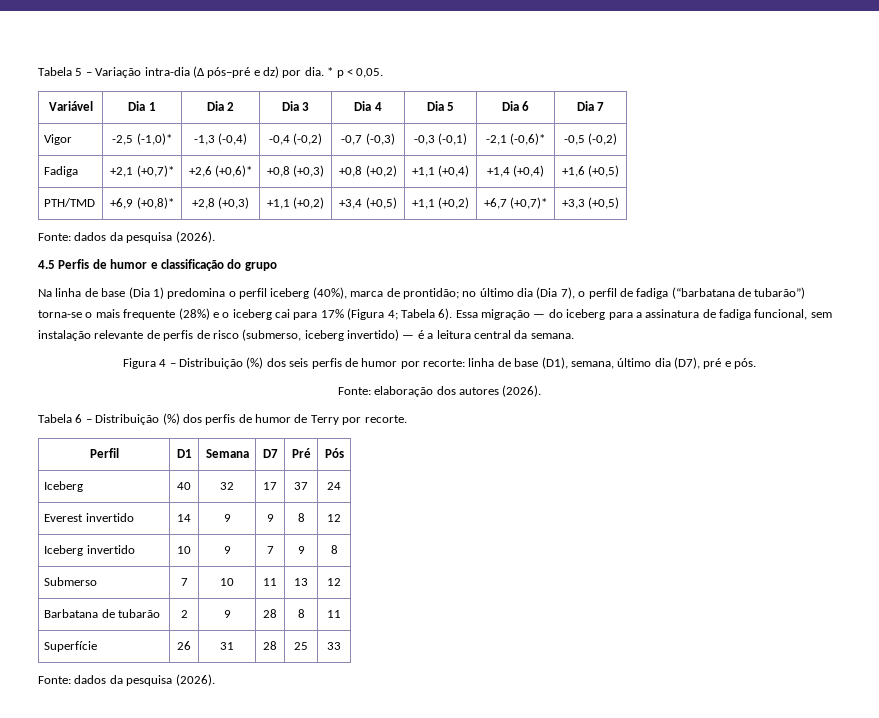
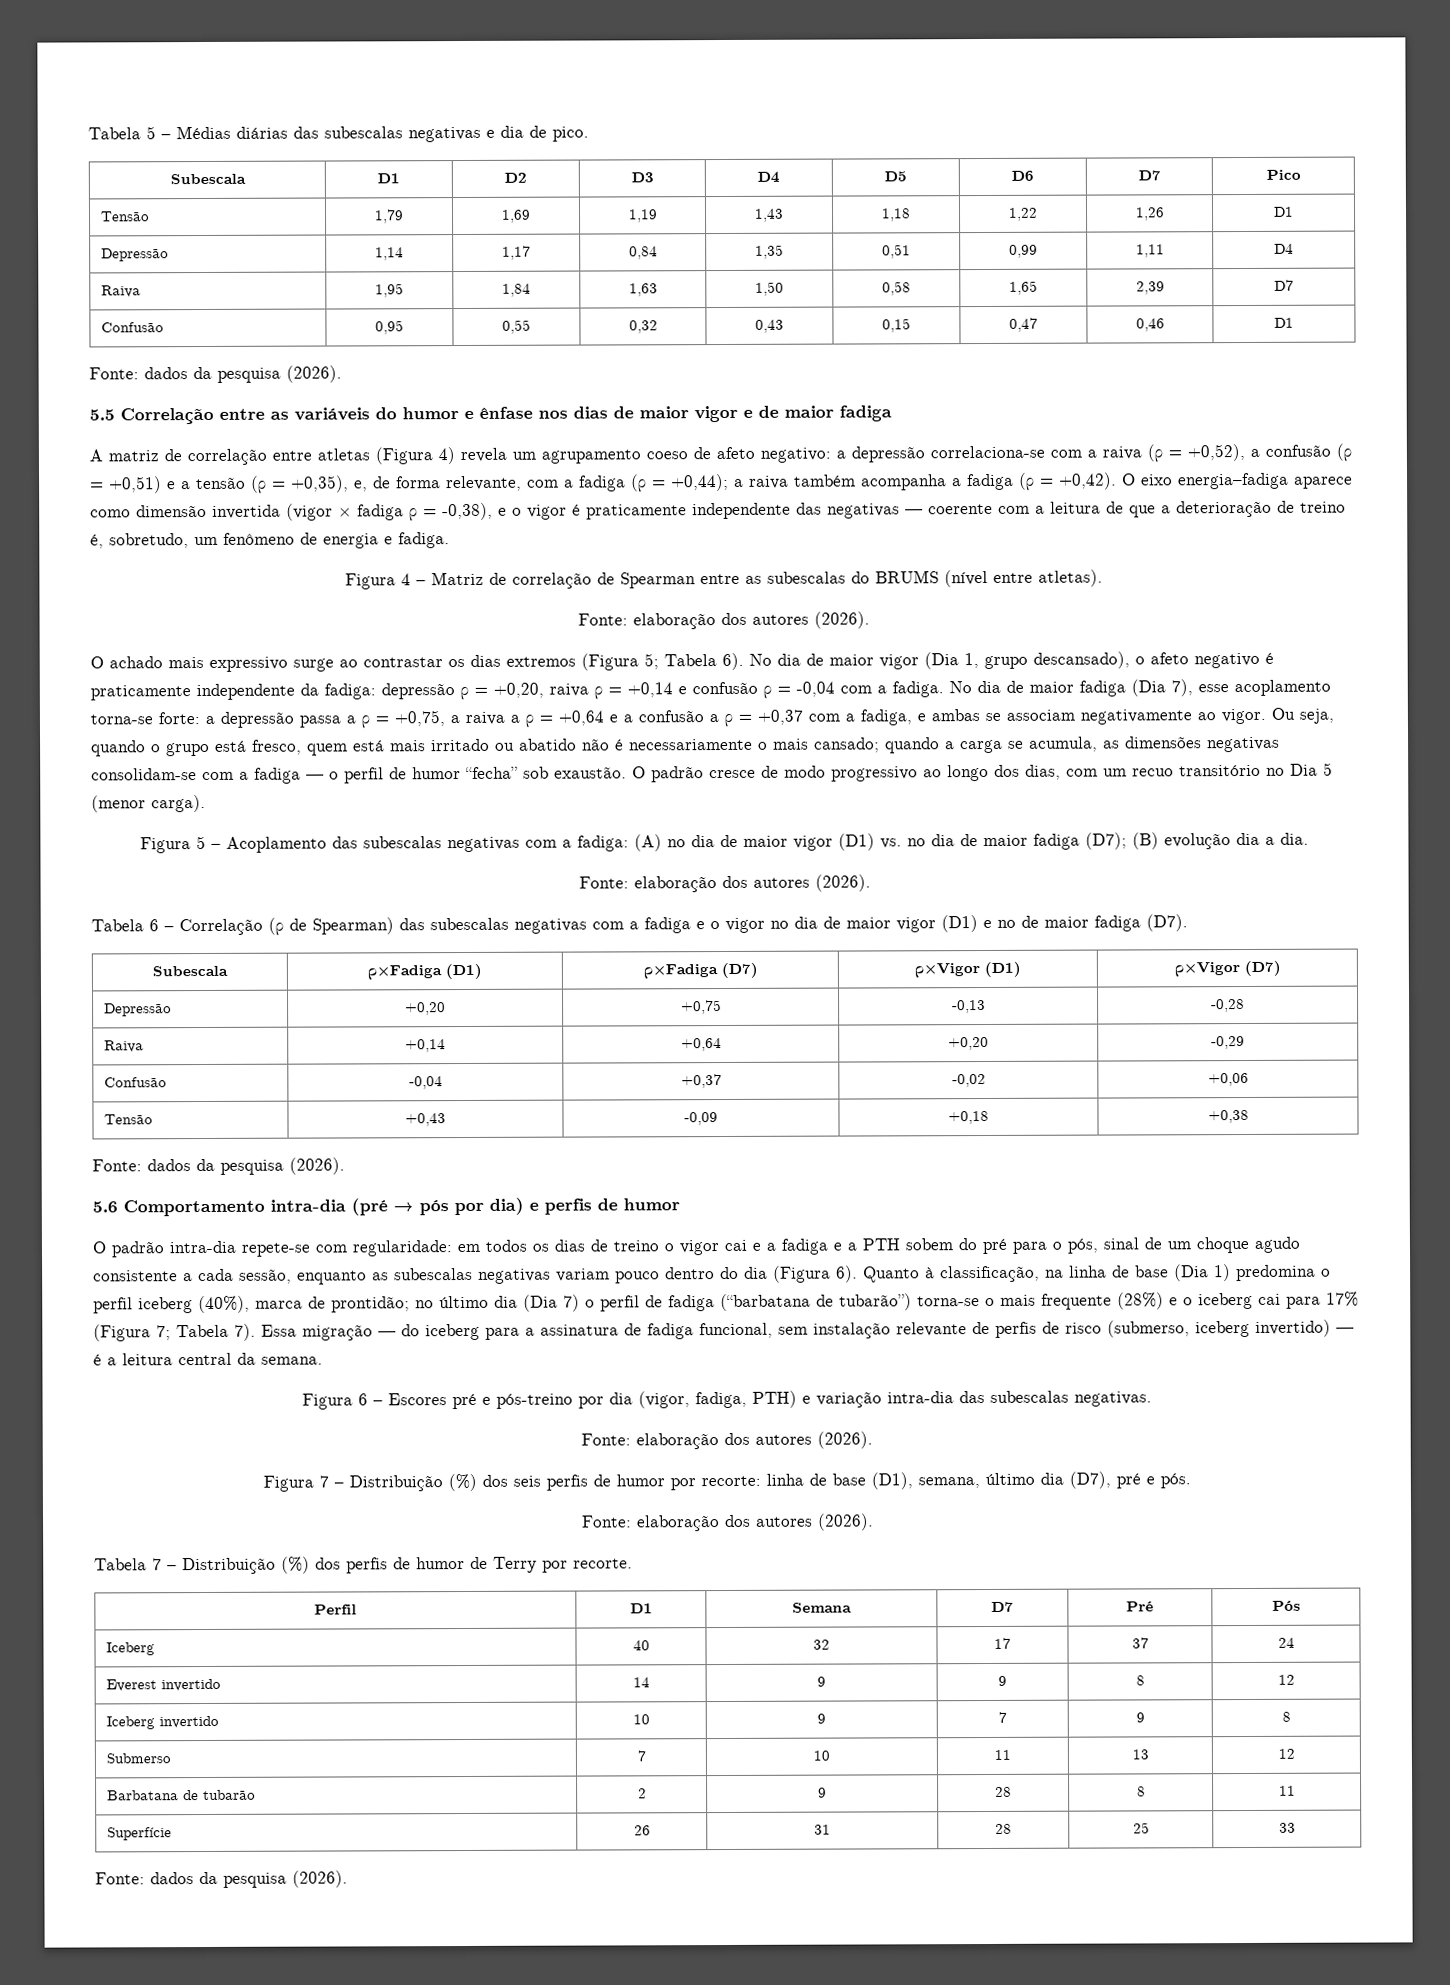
[95,66,384,78] [48,101,93,111] [128,101,156,111] [206,101,235,111] [281,101,310,111] [354,101,382,111] [426,101,455,111] [501,101,530,111] [576,101,605,111] [44,134,73,145] [112,133,172,145] [193,133,248,145] [268,133,323,145] [341,133,395,145] [413,133,468,145] [485,133,546,145] [563,133,618,145] [44,166,79,177] [110,165,174,177] [188,165,253,177] [266,165,325,177] [339,165,397,177] [411,165,470,177] [486,165,545,177] [561,165,620,177] [44,198,96,207] [110,197,174,209] [191,197,250,209] [266,197,325,209] [339,197,397,209] [411,197,470,209] [483,197,548,209] [561,197,620,209] [38,231,215,243] [38,259,277,271] [38,289,52,297] Variação intra-dia (Δ pós−pré e dz) por dia. * p < 0,05. // Variável | Dia 1 | Dia 2 | Dia 3 | Dia 4 | Dia 5 | Dia 6 | Dia 7 // Vigor | -2,5 (-1,0)* | -1,3 (-0,4) | -0,4 (-0,2) | -0,7 (-0,3) | -0,3 (-0,1) | -2,1 (-0,6)* | -0,5 (-0,2) // Fadiga | +2,1 (+0,7)* | +2,6 (+0,6)* | +0,8 (+0,3) | +0,8 (+0,2) | +1,1 (+0,4) | +1,4 (+0,4) | +1,6 (+0,5) // PTH/TMD | +6,9 (+0,8)* | +2,8 (+0,3) | +1,1 (+0,2) | +3,4 (+0,5) | +1,1 (+0,2) | +6,7 (+0,7)* | +3,3 (+0,5) // Fonte: dados da pesquisa (2026). // 4.5 Perfis de humor e classificação do grupo // Na -> [176,125,589,143] [169,173,246,185] [377,173,400,184] [504,172,527,183] [630,172,654,183] [757,171,780,183] [884,171,907,182] [1011,170,1034,181] [1137,170,1161,181] [1265,169,1301,180] [100,211,151,222] [374,209,404,224] [501,209,531,223] [627,209,658,223] [754,208,784,222] [881,208,911,222] [1008,207,1038,221] [1134,207,1165,221] [1273,206,1294,217] [101,248,170,262] [375,247,404,261] [502,245,531,260] [628,246,658,260] [755,244,784,259] [882,244,911,259] [1009,244,1038,258] [1135,244,1165,258] [1274,243,1294,254] [101,285,142,298] [375,283,404,298] [502,283,531,297] [628,283,658,297] [755,281,784,296] [882,281,911,296] [1009,280,1038,295] [1135,281,1165,295] [1274,279,1294,291] [101,322,165,333] [375,320,404,335] [502,319,531,334] [628,320,658,334] [755,319,784,333] [882,318,911,333] [1009,317,1038,332] [1135,318,1165,332] [1274,317,1294,328] [89,365,342,383] [89,405,892,425] [89,443,1352,466] [90,472,1353,494] [90,500,1346,522] [90,532,450,549] [344,569,1103,590] [577,611,870,630] [90,651,1274,672] [90,679,1331,701] [90,707,1334,729] [91,736,1280,757] [91,762,1333,784] [91,794,206,813] [140,832,1309,854] [578,874,871,893] [91,914,1188,936] [152,965,228,977] [367,963,482,981] [642,962,758,980] [914,961,1021,979] [1173,960,1281,978] [104,1003,173,1017] [405,1002,446,1016] [680,1000,722,1015] [951,1000,986,1014] [1211,999,1245,1013] [104,1040,145,1053] [405,1039,446,1053] [680,1038,722,1052] [948,1036,989,1051] [1211,1036,1245,1050] [104,1077,168,1088] [408,1076,443,1090] [680,1074,722,1089] [951,1074,986,1088] [1207,1072,1249,1087] [104,1114,154,1125] [405,1113,446,1127] [684,1112,718,1126] [948,1110,989,1125] [1207,1109,1249,1124] [92,1157,345,1175] [92,1197,680,1217] [92,1236,1301,1258] [93,1265,1064,1285] Médias diárias das subescalas negativas e dia de pico. // Subescala | D1 | D2 | D3 | D4 | D5 | D6 | D7 | Pico // Tensão | 1,79 | 1,69 | 1,19 | 1,43 | 1,18 | 1,22 | 1,26 | D1 // Depressão | 1,14 | 1,17 | 0,84 | 1,35 | 0,51 | 0,99 | 1,11 | D4 // Raiva | 1,95 | 1,84 | 1,63 | 1,50 | 0,58 | 1,65 | 2,39 | D7 // Confusão | 0,95 | 0,55 | 0,32 | 0,43 | 0,15 | 0,47 | 0,46 | D1 // Fonte: dados da pesquisa (2026). // 5.5 Correlação entre as variáveis do humor e ênfase nos dias de maior vigor e de maior fadiga // A matriz de correlação entre atletas (Figura 4) revela um agrupamento coeso de afeto negativo: a depressão correlaciona-se com a raiva (ρ = +0,52), a confusão (ρ = +0,51) e a tensão (ρ = +0,35), e, de forma relevante, com a fadiga (ρ = +0,44); a raiva também acompanha a fadiga (ρ = +0,42). O eixo energia–fadiga aparece como dimensão invertida (vigor × fadiga ρ = -0,38), e o vigor é praticamente independente das negativas — coerente com a leitura de que a deterioração de treino é, sobretudo, um fenômeno de energia e fadiga. // Figura 4 – Matriz de correlação de Spearman entre as subescalas do BRUMS (nível entre atletas). // Fonte: elaboração dos autores (2026). // O achado mais expressivo surge ao contrastar os dias extremos (Figura 5; Tabela 6). No dia de maior vigor (Dia 1, grupo descansado), o afeto negativo é praticamente independente da fadiga: depressão ρ = +0,20, raiva ρ = +0,14 e confusão ρ = -0,04 com a fadiga. No dia de maior fadiga (Dia 7), esse acoplamento torna-se forte: a depressão passa a ρ = +0,75, a raiva a ρ = +0,64 e a confusão a ρ = +0,37 com a fadiga, e ambas se associam negativamente ao vigor. Ou seja, quando o grupo está fresco, quem está mais irritado ou abatido não é necessariamente o mais cansado; quando a carga se acumula, as dimensões negativas consolidam-se com a fadiga — o perfil de humor “fecha” sob exaustão. O padrão cresce de modo progressivo ao longo dos dias, com um recuo transitório no Dia 5 (menor carga). // Figura 5 – Acoplamento das subescalas negativas com a fadiga: (A) no dia de maior vigor (D1) vs. no dia de maior fadiga (D7); (B) evolução dia a dia. // Fonte: elaboração dos autores (2026). // Tabela 6 – Correlação (ρ de Spearman) das subescalas negativas com a fadiga e o vigor no dia de maior vigor (D1) e no de maior fadiga (D7). // Subescala | ρ×Fadiga (D1) | ρ×Fadiga (D7) | ρ×Vigor (D1) | ρ×Vigor (D7) // Depressão | +0,20 | +0,75 | -0,13 | -0,28 // Raiva | +0,14 | +0,64 | +0,20 | -0,29 // Confusão | -0,04 | +0,37 | -0,02 | +0,06 // Tensão | +0,43 | -0,09 | +0,18 | +0,38 // Fonte: dados da pesquisa (2026). // 5.6 Comportamento intra-dia (pré → pós por dia) e perfis de humor // O padrão intra-dia repete-se com regularidade: em todos os dias de treino o vigor cai e a fadiga e a PTH sobem do pré para o pós, sinal de um choque agudo consistente a cada sessão, enquanto as subescalas negativas variam pouco dentro do dia (Figura 6). Quanto à classificação, na
[560,287,575,299] 7), -> [563,1294,580,1312] 7)
[387,308,453,320] 4; Tabela 6). -> [156,1323,256,1341] 7; Tabela 7).
[159,359,167,367] 4 -> [357,1390,1152,1410] [580,1431,873,1450] [262,1475,329,1492] 6 – Escores pré e pós-treino por dia (vigor, fadiga, PTH) e variação intra-dia das subescalas negativas. // Fonte: elaboração dos autores (2026). // Figura 7
[75,414,83,423] 6 -> [152,1558,162,1571] 7

